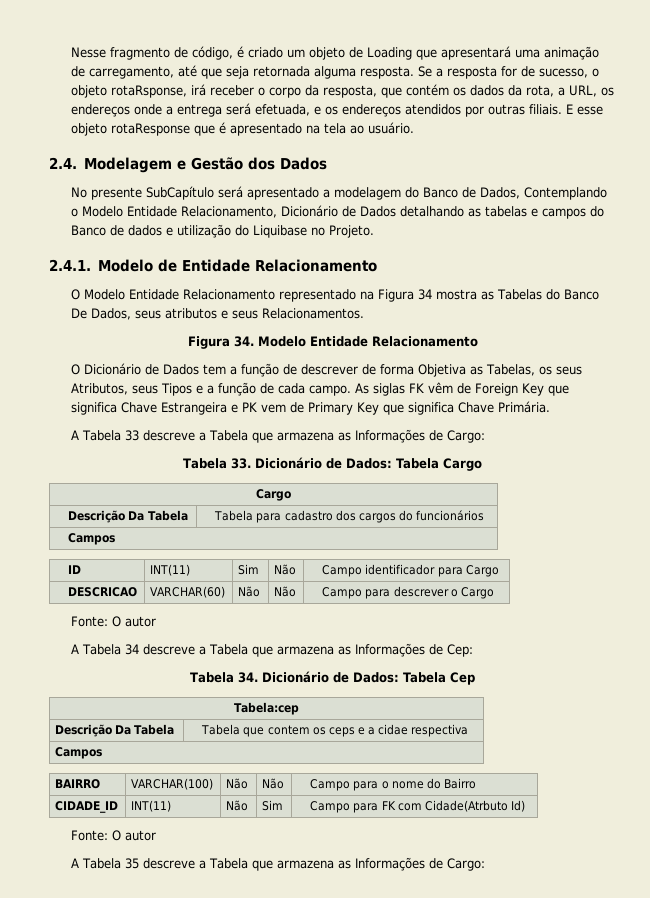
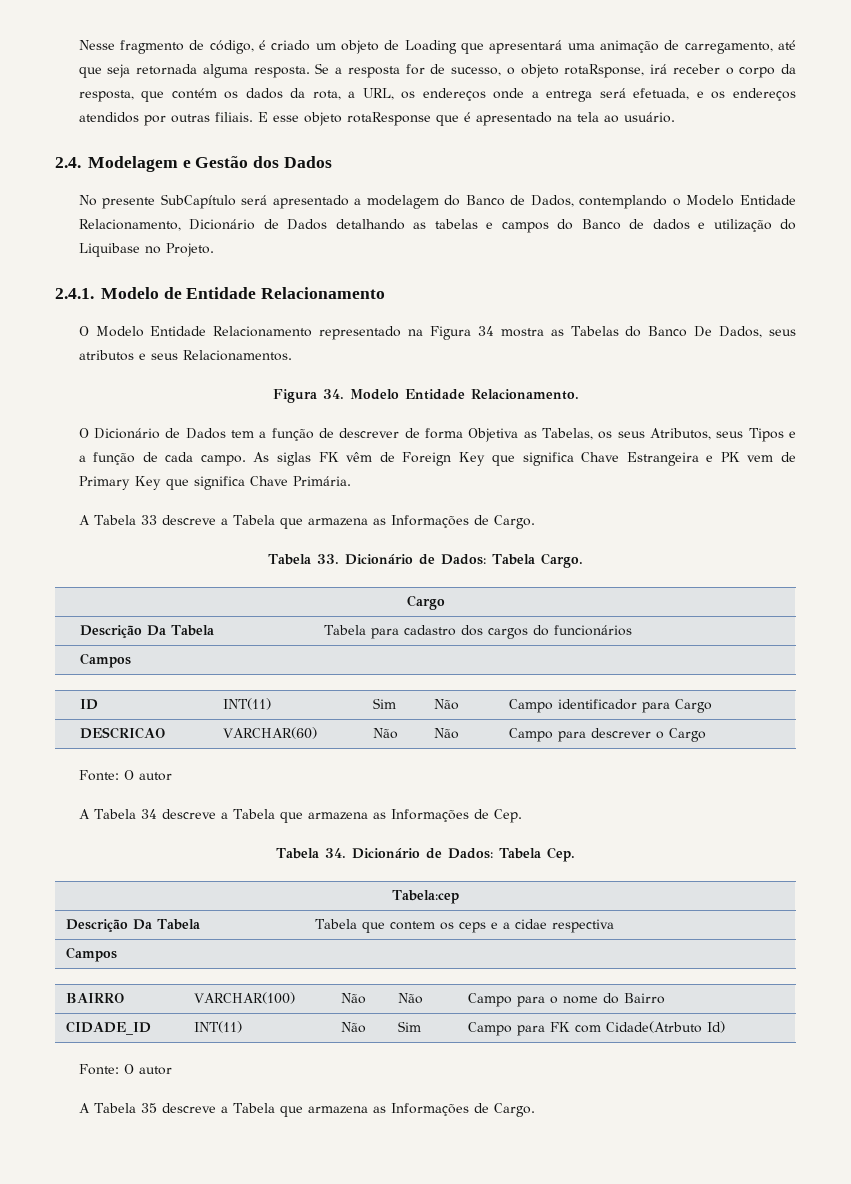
[523,187,607,200] Contemplando -> [579,195,668,209] contemplando
[371,336,478,347] Relacionamento -> [470,389,579,400] Relacionamento.
[446,430,485,443] Cargo: -> [493,515,535,529] Cargo.
[443,458,483,471] Cargo -> [540,553,583,568] Cargo.
[446,644,473,657] Cep: -> [493,809,522,823] Cep.
[450,672,476,685] Cep -> [547,847,576,862] Cep.
[446,858,485,871] Cargo: -> [493,1103,535,1117] Cargo.

